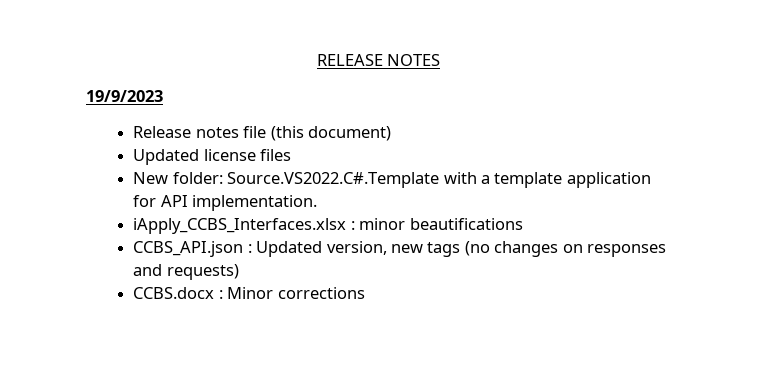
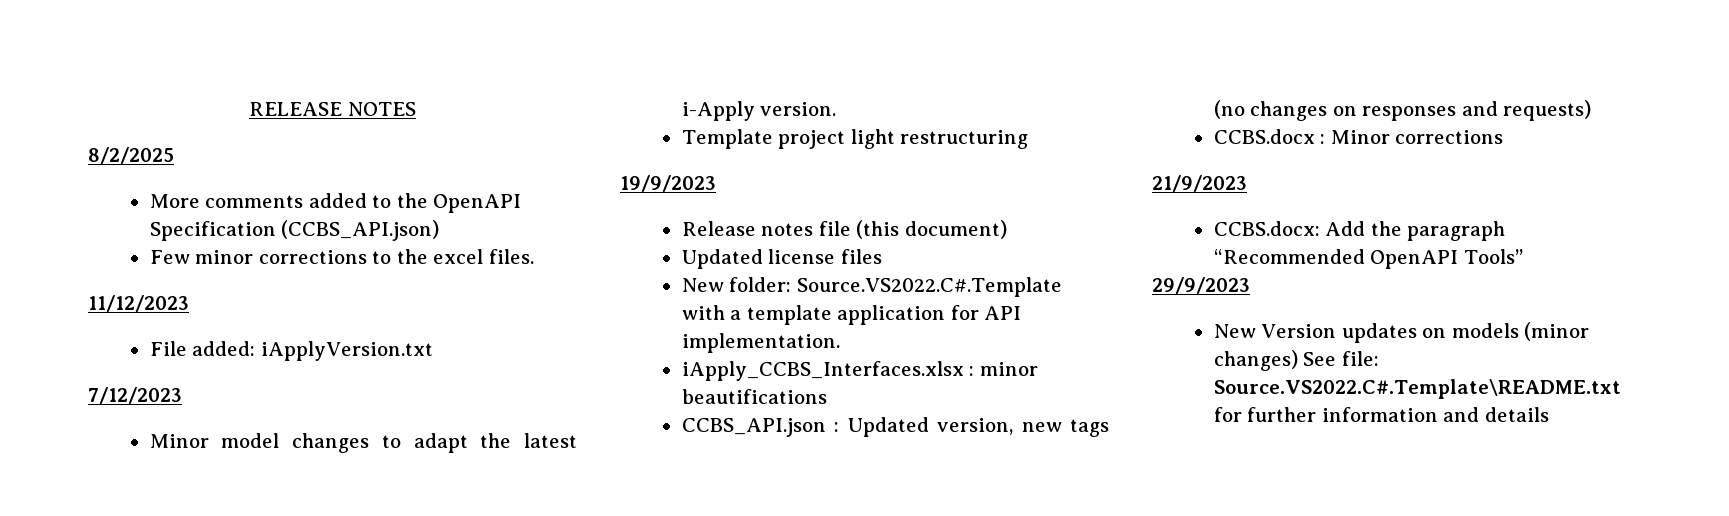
(441, 60) none -> [88,147,174,164] [149,193,522,213] [149,220,440,241] [149,249,534,264] [88,295,189,312] [149,341,433,361] [88,387,182,404] [149,433,577,453] [681,101,837,121] [681,129,1029,149] // 8/2/2025 // More comments added to the OpenAPI Specification (CCBS_API.json) // Few minor corrections to the excel files. // 11/12/2023 // File added: iApplyVersion.txt // 7/12/2023 // Minor model changes to adapt the latest i-Apply version. // Template project light restructuring
(365, 293) none -> [1152,175,1247,192] [1213,221,1506,241] [1213,249,1523,269] [1152,277,1250,294] [1213,322,1590,343] [1213,350,1379,371] [1213,379,1621,399] [1213,407,1549,422] // 21/9/2023 // CCBS.docx: Add the paragraph “Recommended OpenAPI Tools” // 29/9/2023 // New Version updates on models (minor changes) See file: Source.VS2022.C#.Template\README.txt for further information and details

